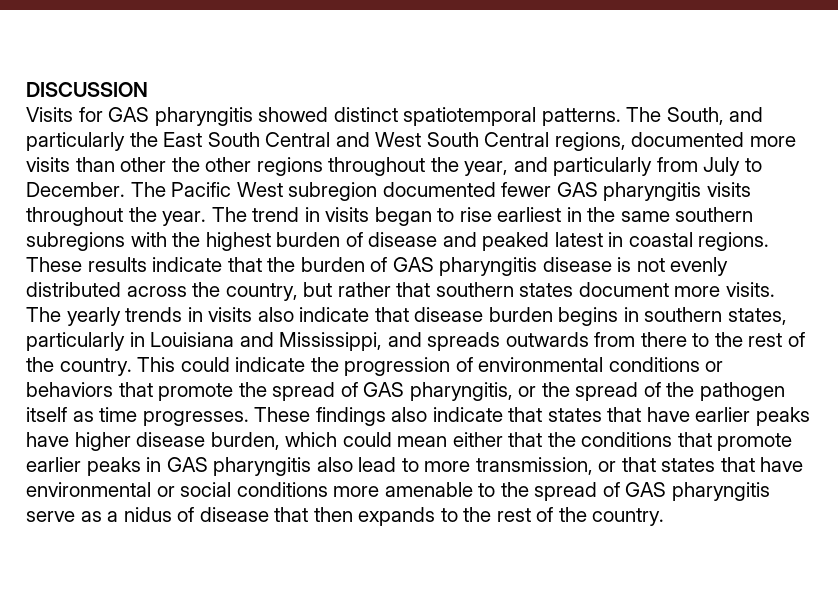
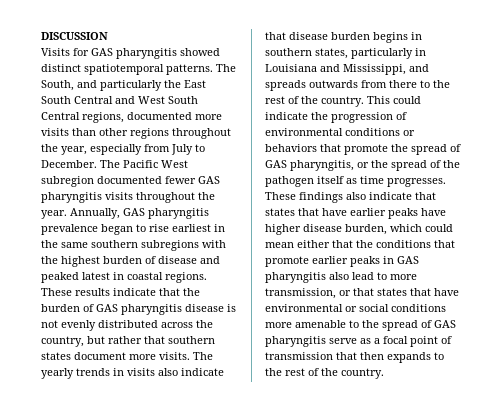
[171,157,252,172] the other -> (128, 132) none
[513,157,653,176] and particularly -> [90,144,142,155] especially
[211,207,370,222] The trend in visits -> [70,208,209,219] [41,224,98,235] Annually, GAS pharyngitis prevalence
[123,507,269,522] nidus of disease -> [383,336,452,347] [265,352,333,360] focal point of transmission

